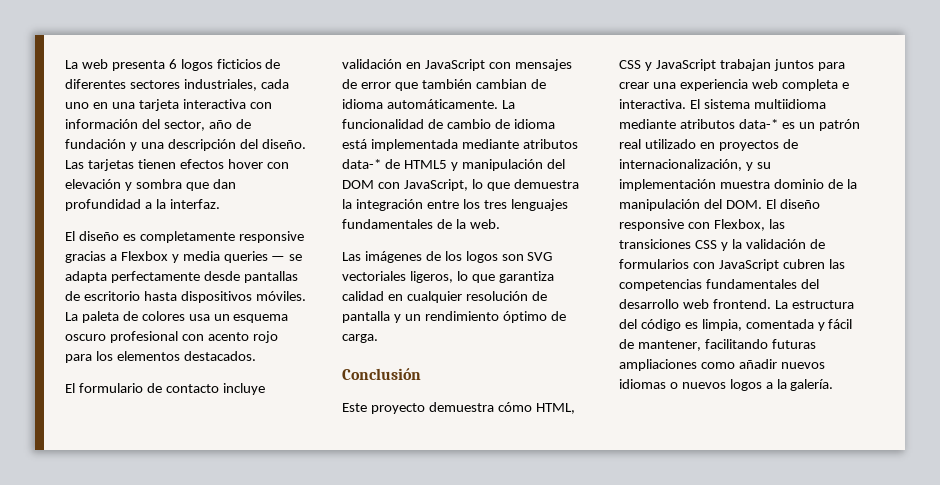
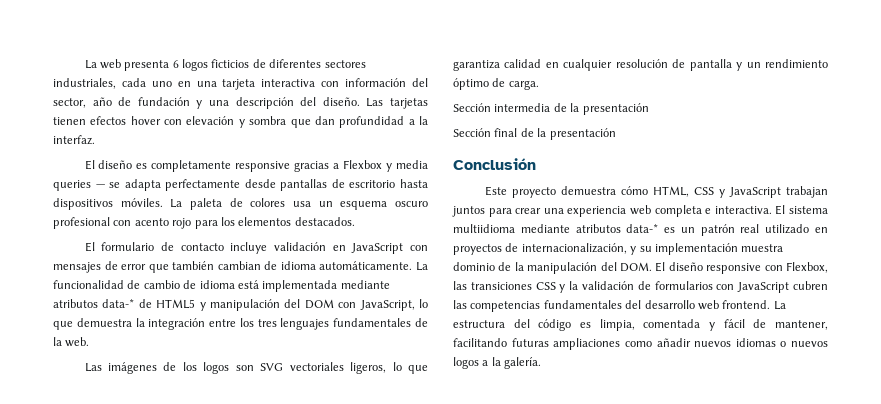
(378, 338) none -> [453,103,649,115] [453,128,616,140] // Sección intermedia de la presentación // Sección final de la presentación

